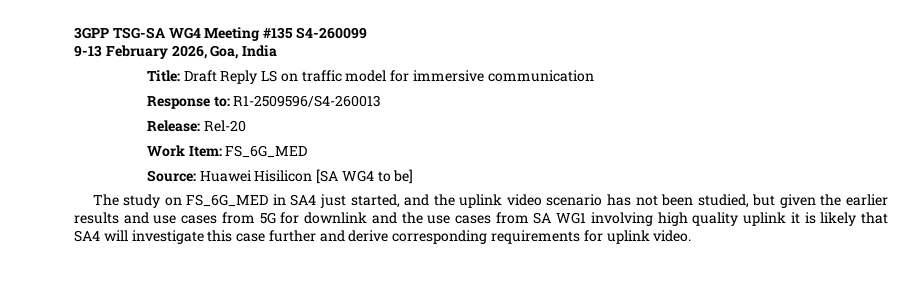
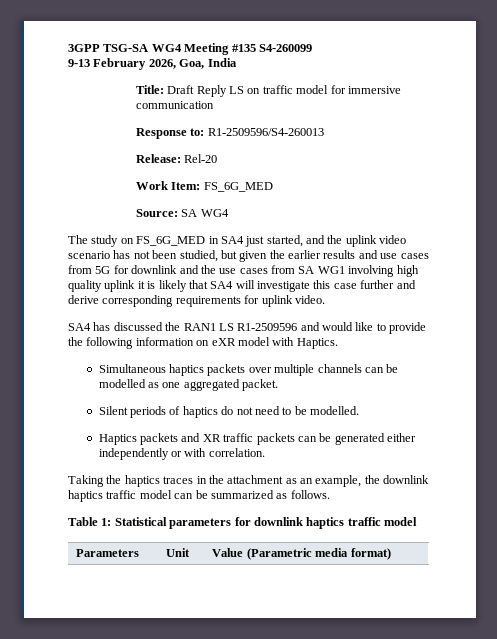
[199,169,414,184] Huawei Hisilicon [SA WG4 to be] -> [181,209,229,217] SA WG4
(692, 236) none -> [68,322,427,334] [68,337,338,349] [98,364,399,376] [98,379,279,391] [98,406,360,418] [98,433,417,445] [98,448,265,460] [68,475,430,487] [68,490,330,502] [68,517,417,529] [76,549,140,557] [166,548,191,557] [212,548,391,560] // SA4 has discussed the RAN1 LS R1-2509596 and would like to provide the following information on eXR model with Haptics. // Simultaneous haptics packets over multiple channels can be modelled as one aggregated packet. // Silent periods of haptics do not need to be modelled. // Haptics packets and XR traffic packets can be generated either independently or with correlation. // Taking the haptics traces in the attachment as an example, the downlink haptics traffic model can be summarized as follows. // Table 1: Statistical parameters for downlink haptics traffic model // Parameters | Unit | Value (Parametric media format)

